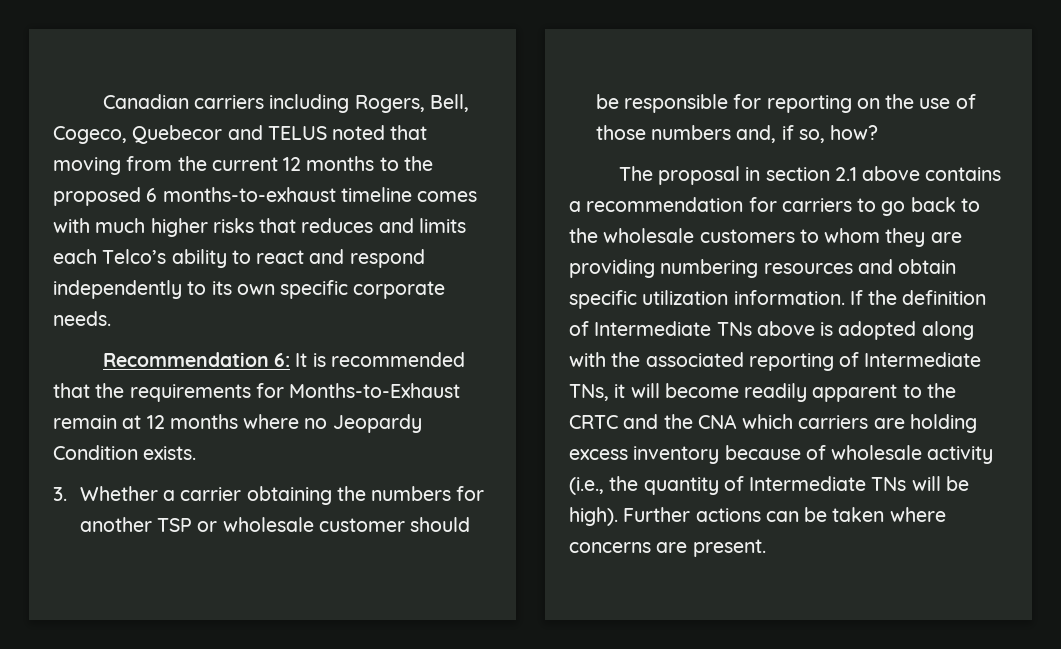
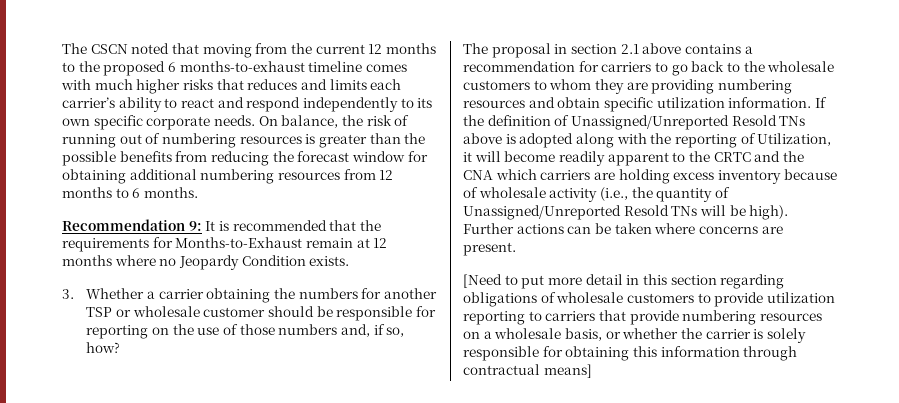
[102,94,469,113] [53,125,327,144] Canadian carriers including Rogers, Bell, Cogeco, Quebecor and TELUS -> [62,43,128,54] The CSCN
[102,249,167,264] Telco’s -> [62,97,115,108] carrier’s
(111, 318) none -> [258,115,410,128] [62,133,426,148] [62,151,428,166] [62,169,394,184] [62,187,198,198] On balance, the risk of running out of numbering resources is greater than the possible benefits from reducing the forecast window for obtaining additional numbering resources from 12 months to 6 months.
[273,353,290,367] 6: -> [188,221,202,231] 9:
[594,321,712,336] Intermediate -> [570,115,777,130] Unassigned/Unreported Resold
[645,352,744,367] associated -> (672, 138) none
[864,352,982,367] [569,384,609,401] Intermediate TNs, -> [757,133,832,146] Utilization,
[749,476,867,491] Intermediate -> [463,205,669,220] Unassigned/Unreported Resold
(766, 548) none -> [463,274,785,289] [463,292,835,307] [463,310,822,325] [463,328,806,343] [463,346,798,361] [463,364,592,378] // [Need to put more detail in this section regarding obligations of wholesale customers to provide utilization reporting to carriers that provide numbering resources on a wholesale basis, or whether the carrier is solely responsible for obtaining this information through contractual means]

